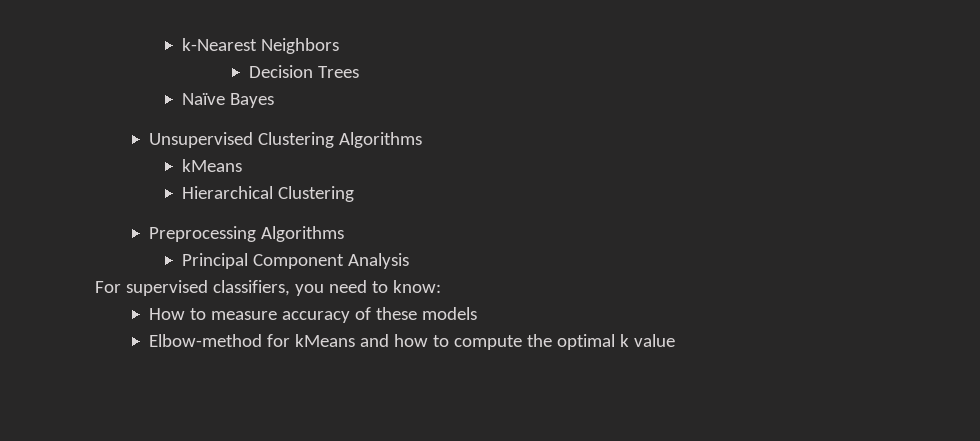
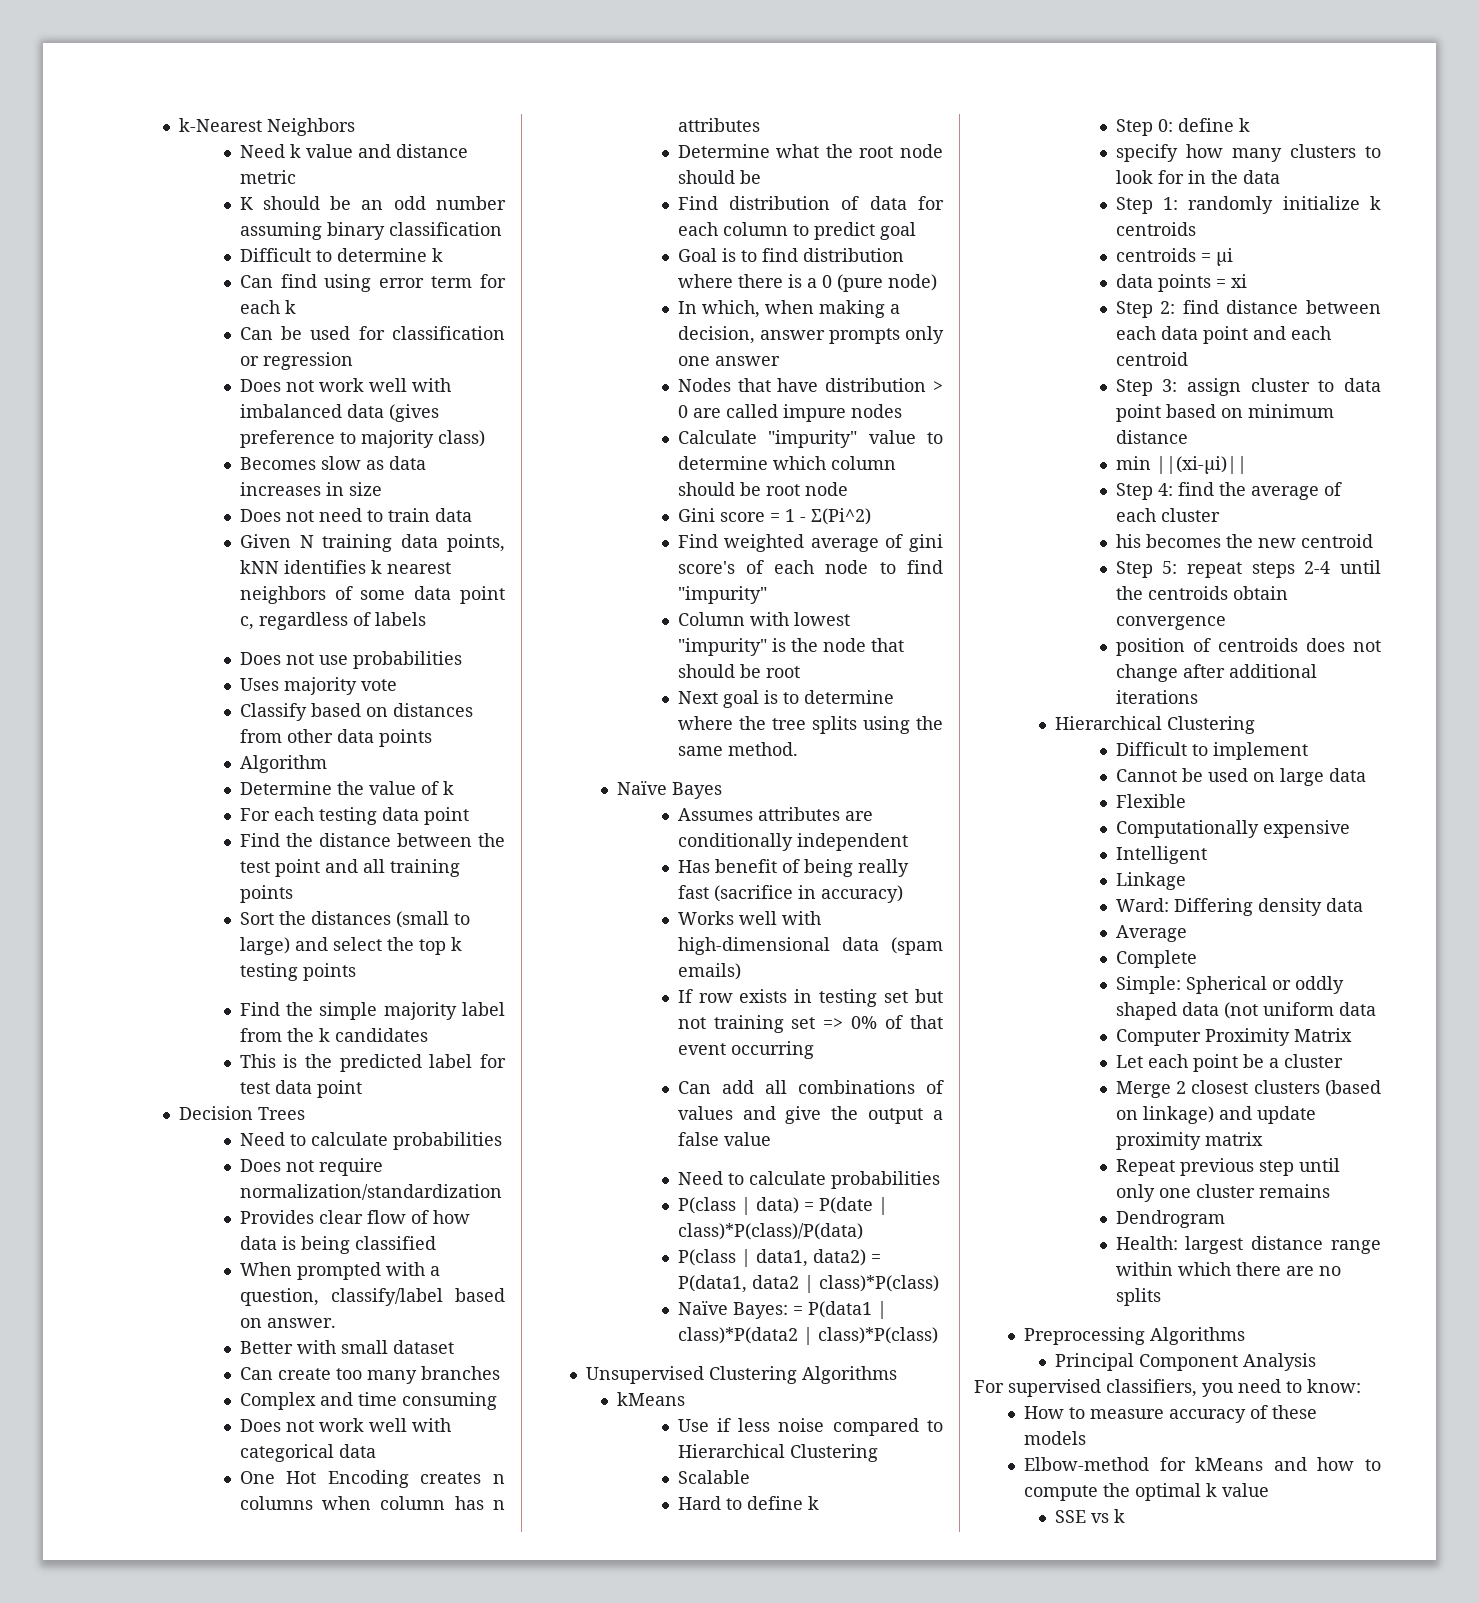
[248,65,359,78] [182,93,275,108] [148,132,422,148] [182,159,243,172] [182,186,355,202] Decision Trees // Naïve Bayes // Unsupervised Clustering Algorithms // kMeans // Hierarchical Clustering -> [239,144,468,158] [239,170,296,184] [239,196,506,210] [239,222,502,240] [239,248,443,262] [239,274,506,292] [239,300,296,314] [239,326,506,340] [239,352,353,370] [239,378,451,392] [239,404,439,422] [239,430,485,448] [239,456,426,470] [239,482,382,496] [239,508,472,522] [239,534,506,552] [239,560,451,574] [239,586,506,604] [239,612,426,630] [239,651,462,669] [239,677,397,695] [239,703,473,721] [239,729,432,747] [239,755,327,773] [239,781,454,795] [239,807,469,825] [239,833,506,847] [239,859,460,877] [239,885,293,903] [239,911,470,928] [239,937,462,955] [239,963,356,981] [239,1002,506,1020] [239,1028,428,1042] [239,1054,507,1072] [239,1080,362,1098] [178,1106,305,1120] [239,1132,502,1150] [239,1158,383,1176] [239,1184,502,1200] [239,1210,470,1224] [239,1236,436,1254] [239,1262,440,1280] [239,1288,505,1306] [239,1318,336,1328] [239,1340,454,1354] [239,1366,500,1384] [239,1392,497,1410] [239,1418,451,1432] [239,1444,376,1462] [239,1470,506,1488] [239,1496,506,1510] [677,118,760,132] [677,144,943,158] [677,170,761,184] [677,196,944,210] [677,222,916,240] [677,248,904,262] [677,274,937,292] [677,300,900,318] [677,326,944,344] [677,356,780,366] [677,378,943,392] [677,404,902,422] [677,430,943,448] [677,456,896,470] [677,482,848,496] [677,508,871,525] [677,534,943,552] [677,560,943,574] [677,586,767,604] [677,612,850,626] [677,638,904,656] [677,664,800,678] [677,690,894,708] [677,716,943,734] [677,742,798,756] [616,780,722,799] [677,807,873,821] [677,833,908,851] [677,859,909,877] [677,885,903,903] [677,911,821,925] [677,937,943,955] [677,963,741,980] [677,989,943,1007] [677,1015,943,1033] [677,1041,814,1059] [677,1080,944,1094] [677,1106,943,1124] [677,1132,771,1146] [677,1171,940,1189] [677,1197,888,1215] [677,1223,863,1240] [677,1249,881,1267] [677,1275,939,1293] [677,1300,887,1319] [677,1327,938,1345] [586,1366,898,1384] [616,1392,685,1406] [677,1418,943,1436] [677,1444,878,1462] [677,1470,750,1484] [677,1496,819,1510] [1115,118,1250,136] [1115,144,1381,162] [1115,170,1280,184] [1115,196,1381,214] [1115,222,1196,236] [1115,248,1233,266] [1115,274,1247,292] [1115,300,1381,318] [1115,326,1331,344] [1115,352,1188,366] [1115,378,1381,396] [1115,404,1334,422] [1115,430,1188,444] [1115,456,1247,474] [1115,482,1342,500] [1115,508,1220,522] [1115,534,1373,548] [1115,560,1381,578] [1115,586,1288,600] [1115,616,1226,630] [1115,638,1381,656] [1115,664,1317,682] [1115,690,1198,704] [1054,716,1255,734] [1115,742,1308,760] [1115,768,1366,786] [1115,794,1186,808] [1115,820,1350,838] [1115,846,1207,864] [1115,872,1186,890] [1115,898,1363,916] [1115,925,1187,942] [1115,950,1197,968] [1115,976,1344,994] [1115,1002,1376,1020] [1115,1028,1352,1046] [1115,1054,1343,1072] [1115,1080,1381,1098] [1115,1106,1316,1124] [1115,1132,1263,1150] [1115,1158,1340,1176] [1115,1184,1330,1202] [1115,1210,1225,1228] [1115,1236,1381,1254] [1115,1262,1341,1276] [1115,1288,1161,1306] Need k value and distance metric // K should be an odd number assuming binary classification // Difficult to determine k // Can find using error term for each k // Can be used for classification or regression // Does not work well with imbalanced data (gives preference to majority class) // Becomes slow as data increases in size // Does not need to train data // Given N training data points, kNN identifies k nearest neighbors of some data point c, regardless of labels // Does not use probabilities // Uses majority vote // Classify based on distances from other data points // Algorithm // Determine the value of k // For each testing data point // Find the distance between the test point and all training points // Sort the distances (small to large) and select the top k testing points // Find the simple majority label from the k candidates // This is the predicted label for test data point // Decision Trees // Need to calculate probabilities // Does not require normalization/standardization // Provides clear flow of how data is being classified // When prompted with a question, classify/label based on answer. // Better with small dataset // Can create too many branches // Complex and time consuming // Does not work well with categorical data // One Hot Encoding creates n columns when column has n attributes // Determine what the root node should be // Find distribution of data for each column to predict goal // Goal is to find distribution where there is a 0 (pure node) // In which, when making a decision, answer prompts only one answer // Nodes that have distribution > 0 are called impure nodes // Calculate "impurity" value to determine which column should be root node // Gini score = 1 - Σ(Pi^2) // Find weighted average of gini score's of each node to find "impurity" // Column with lowest "impurity" is the node that should be root // Next goal is to determine where the tree splits using the same method. // Naïve Bayes // Assumes attributes are conditionally independent // Has benefit of being really fast (sacrifice in accuracy) // Works well with high-dimensional data (spam emails) // If row exists in testing set but not training set => 0% of that event occurring // Can add all combinations of values and give the output a false value // Need to calculate probabilities // P(class | data) = P(date | class)*P(class)/P(data) // P(class | data1, data2) = P(data1, data2 | class)*P(class) // Naïve Bayes: = P(data1 | class)*P(data2 | class)*P(class) // Unsupervised Clustering Algorithms // kMeans // Use if less noise compared to Hierarchical Clustering // Scalable // Hard to define k // Step 0: define k // specify how many clusters to look for in the data // Step 1: randomly initialize k centroids // centroids = μi // data points = xi // Step 2: find distance between each data point and each centroid // Step 3: assign cluster to data point based on minimum distance // min ||(xi-μi)|| // Step 4: find the average of each cluster // his becomes the new centroid // Step 5: repeat steps 2-4 until the centroids obtain convergence // position of centroids does not change after additional iterations // Hierarchical Clustering // Difficult to implement // Cannot be used on large data // Flexible // Computationally expensive // Intelligent // Linkage // Ward: Differing density data // Average // Complete // Simple: Spherical or oddly shaped data (not uniform data // Computer Proximity Matrix // Let each point be a cluster // Merge 2 closest clusters (based on linkage) and update proximity matrix // Repeat previous step until only one cluster remains // Dendrogram // Health: largest distance range within which there are no splits
(675, 340) none -> [1054,1509,1125,1523] // SSE vs k

